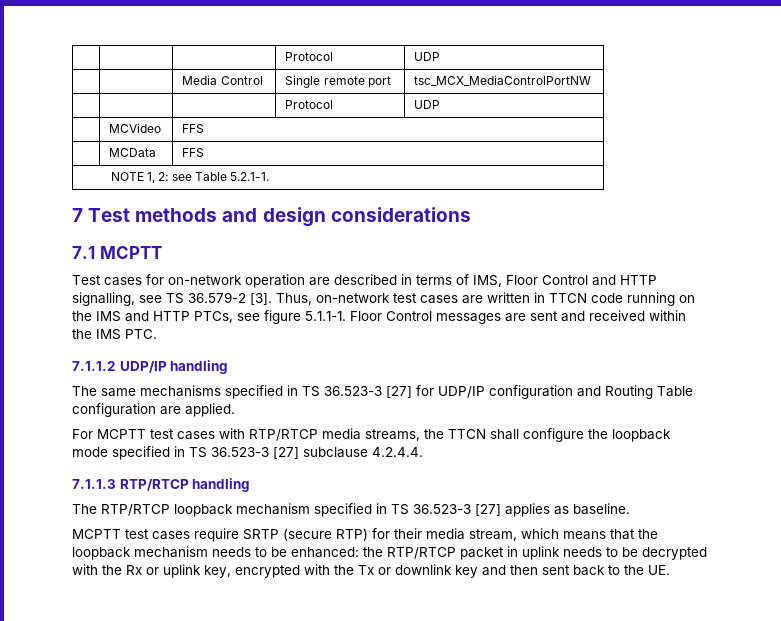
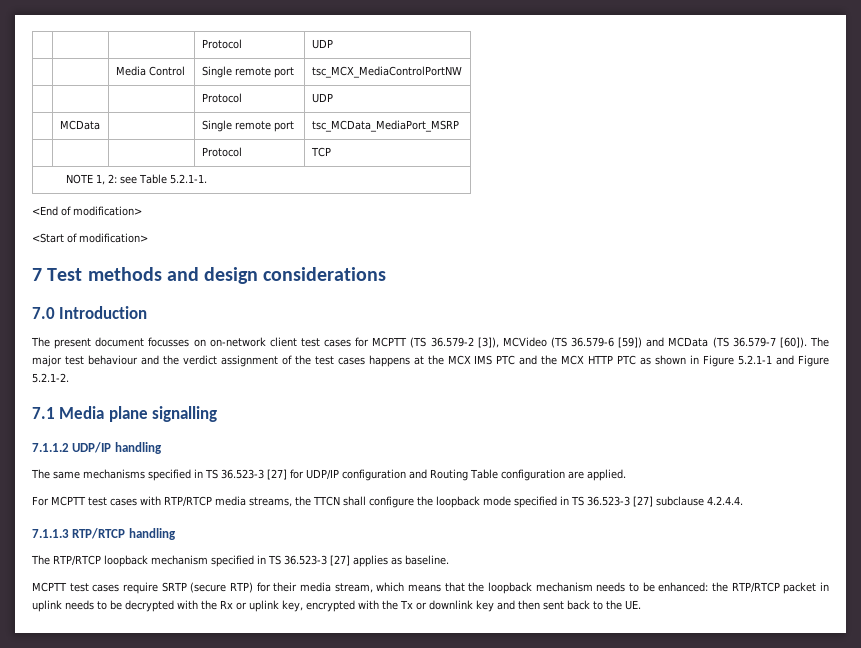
[109,123,162,133] [182,124,205,133] [109,148,157,157] [182,148,205,157] MCVideo | FFS // | MCData | FFS -> [59,120,100,130] [201,120,294,132] [311,120,459,132] [201,147,242,157] [310,147,331,157] MCData | | Single remote port | tsc_MCData_MediaPort_MSRP // | | | Protocol | TCP
(270, 176) none -> [32,206,142,216] [32,233,148,243] // <End of modification> // <Start of modification>
[72,246,162,259] [72,274,657,288] [72,292,695,306] [72,310,686,324] [72,329,157,340] 7.1 MCPTT // Test cases for on-network operation are described in terms of IMS, Floor Control and HTTP signalling, see TS 36.579-2 [3]. Thus, on-network test cases are written in TTCN code running on the IMS and HTTP PTCs, see figure 5.1.1-1. Floor Control messages are sent and received within the IMS PTC. -> [32,306,148,319] [31,337,830,349] [32,355,829,367] [32,373,69,383] [32,406,218,422] 7.0 Introduction // The present document focusses on on-network client test cases for MCPTT (TS 36.579-2 [3]), MCVideo (TS 36.579-6 [59]) and MCData (TS 36.579-7 [60]). The major test behaviour and the verdict assignment of the test cases happens at the MCX IMS PTC and the MCX HTTP PTC as shown in Figure 5.2.1-1 and Figure 5.2.1-2. // 7.1 Media plane signalling

